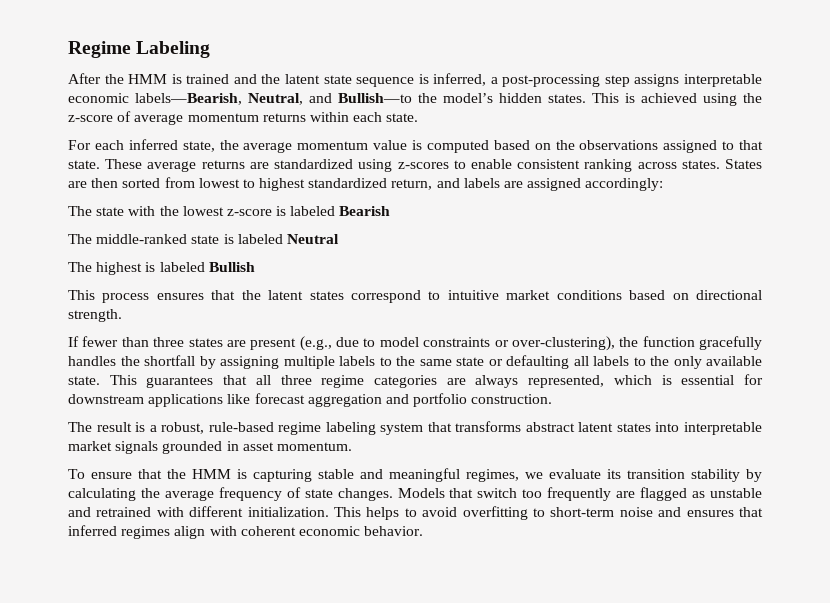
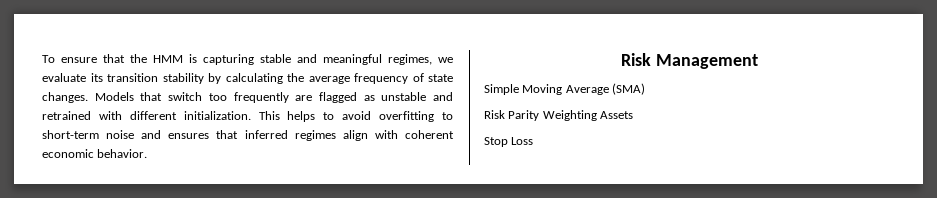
[68,41,211,58] [68,73,762,87] [68,93,762,106] [68,111,419,125] [68,139,763,153] [68,159,762,172] [68,177,664,191] [68,206,391,216] [68,234,339,244] [68,262,255,275] [68,290,763,303] [68,309,122,322] [68,336,762,351] [68,355,762,369] [68,374,763,388] [68,393,553,407] [68,421,762,435] [68,441,352,454] Regime Labeling // After the HMM is trained and the latent state sequence is inferred, a post-processing step assigns interpretable economic labels—Bearish, Neutral, and Bullish—to the model’s hidden states. This is achieved using the z-score of average momentum returns within each state. // For each inferred state, the average momentum value is computed based on the observations assigned to that state. These average returns are standardized using z-scores to enable consistent ranking across states. States are then sorted from lowest to highest standardized return, and labels are assigned accordingly: // The state with the lowest z-score is labeled Bearish // The middle-ranked state is labeled Neutral // The highest is labeled Bullish // This process ensures that the latent states correspond to intuitive market conditions based on directional strength. // If fewer than three states are present (e.g., due to model constraints or over-clustering), the function gracefully handles the shortfall by assigning multiple labels to the same state or defaulting all labels to the only available state. This guarantees that all three regime categories are always represented, which is essential for downstream applications like forecast aggregation and portfolio construction. // The result is a robust, rule-based regime labeling system that transforms abstract latent states into interpretable market signals grounded in asset momentum. // -> (42, 59) none
(424, 531) none -> [621,53,758,69] [484,83,646,95] [484,110,634,121] [484,137,534,147] // Risk Management // Simple Moving Average (SMA) // Risk Parity Weighting Assets // Stop Loss

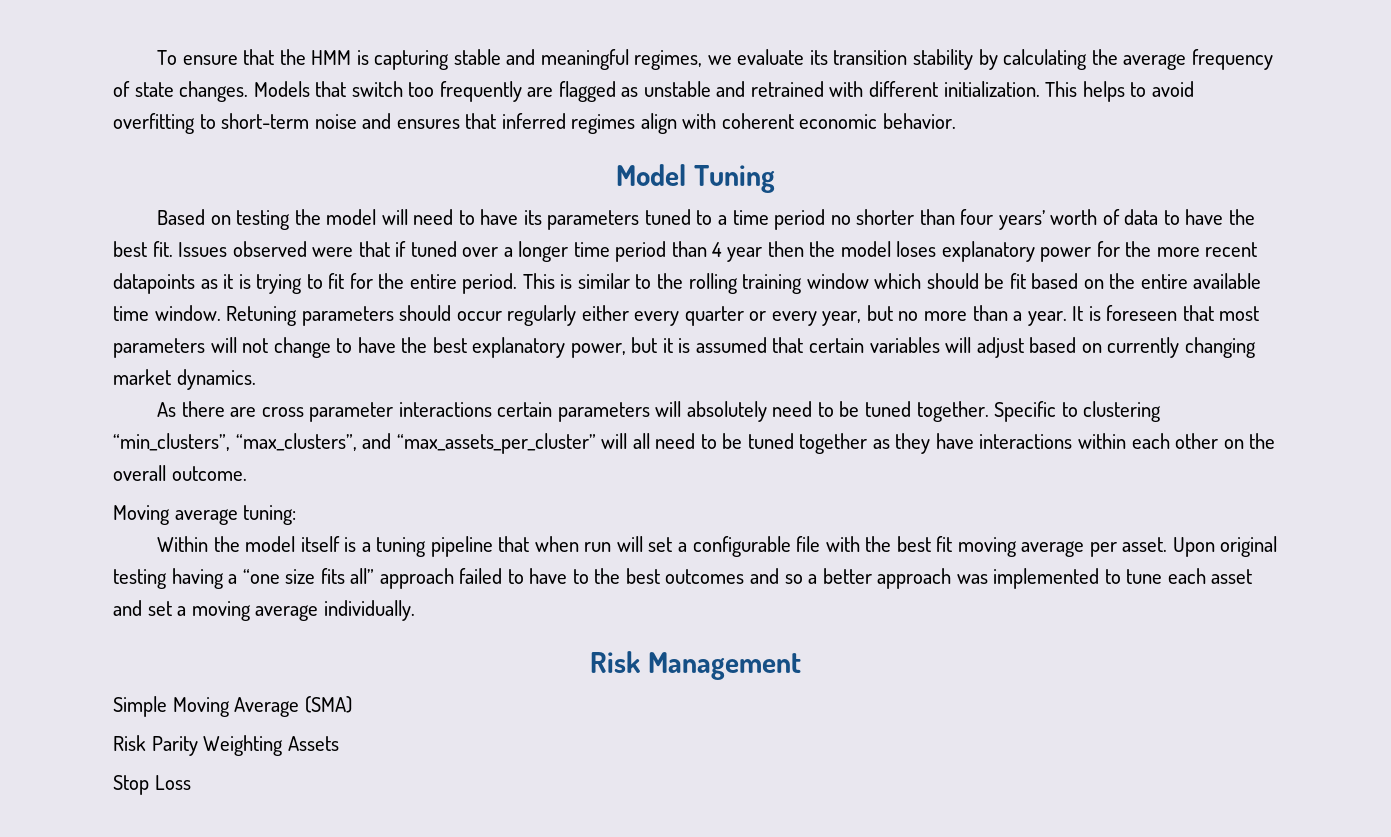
(148, 153) none -> [616,164,775,193] [157,209,1255,230] [113,241,1258,262] [113,273,1262,294] [113,305,1260,326] [113,337,1256,358] [113,369,256,390] [157,401,1162,422] [113,433,1276,454] [113,465,247,481] [113,505,297,525] [157,536,1278,557] [113,568,1253,589] [113,600,415,621] // Model Tuning // Based on testing the model will need to have its parameters tuned to a time period no shorter than four years’ worth of data to have the best fit. Issues observed were that if tuned over a longer time period than 4 year then the model loses explanatory power for the more recent datapoints as it is trying to fit for the entire period. This is similar to the rolling training window which should be fit based on the entire available time window. Retuning parameters should occur regularly either every quarter or every year, but no more than a year. It is foreseen that most parameters will not change to have the best explanatory power, but it is assumed that certain variables will adjust based on currently changing market dynamics. // As there are cross parameter interactions certain parameters will absolutely need to be tuned together. Specific to clustering “min_clusters”, “max_clusters”, and “max_assets_per_cluster” will all need to be tuned together as they have interactions within each other on the overall outcome. // Moving average tuning: // Within the model itself is a tuning pipeline that when run will set a configurable file with the best fit moving average per asset. Upon original testing having a “one size fits all” approach failed to have to the best outcomes and so a better approach was implemented to tune each asset and set a moving average individually.

